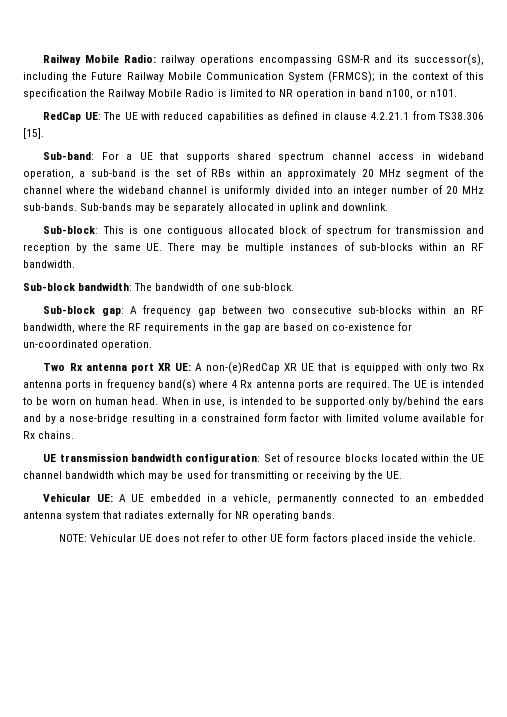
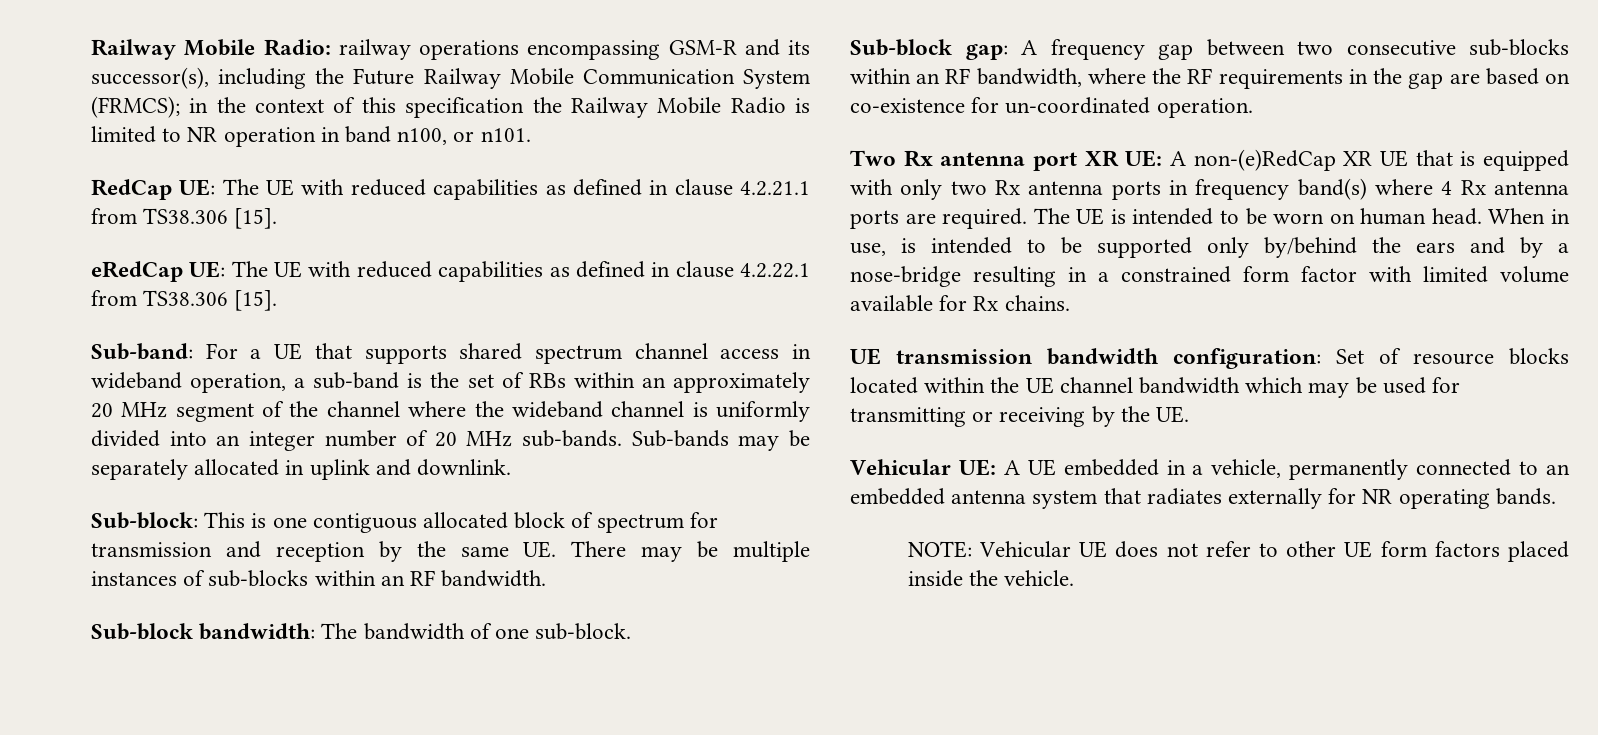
(44, 133) none -> [91,261,810,282] [91,290,278,311] // eRedCap UE: The UE with reduced capabilities as defined in clause 4.2.22.1 from TS38.306 [15].

